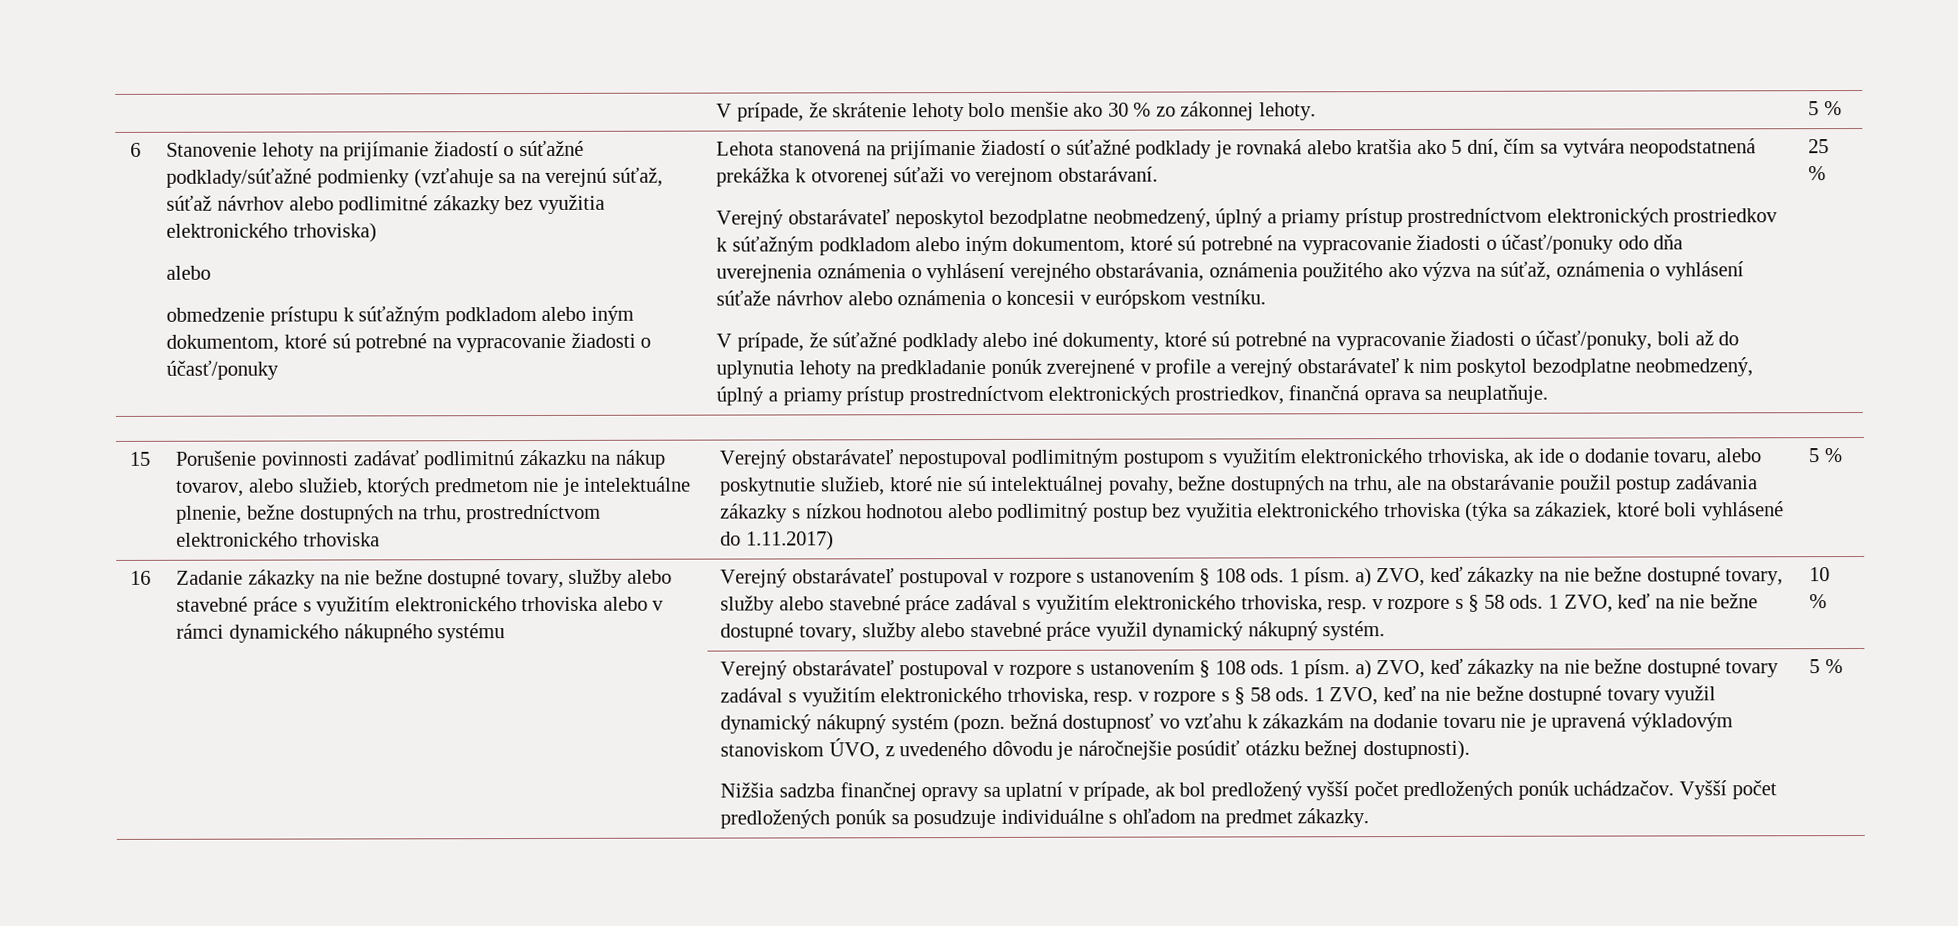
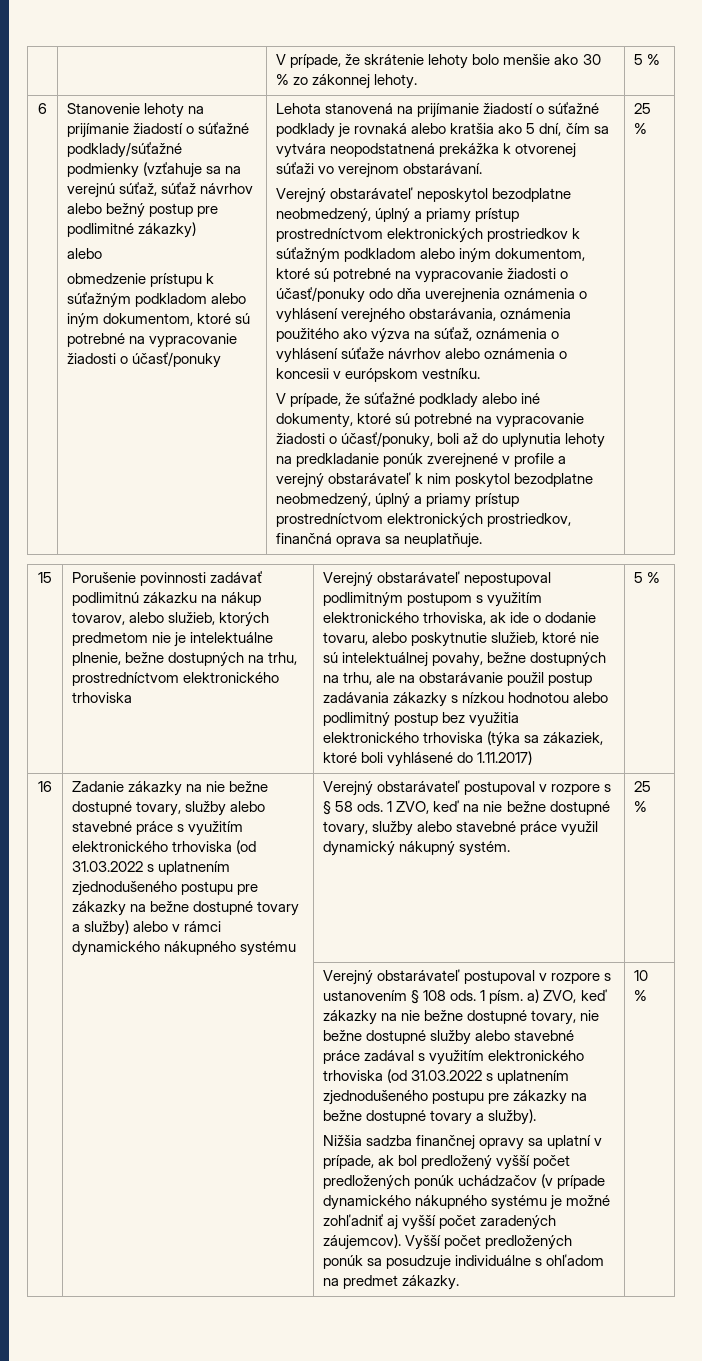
[338,194,605,215] [166,222,377,243] podlimitné zákazky bez využitia elektronického trhoviska) -> [106,203,219,218] [67,222,197,238] bežný postup pre podlimitné zákazky)
(599, 604) none -> [236,840,257,854] [72,861,231,875] [72,881,259,896] [72,901,300,916] [72,920,130,936] (od 31.03.2022 s uplatnením zjednodušeného postupu pre zákazky na bežne dostupné tovary a služby)
[1089,566,1784,588] [720,594,1464,615] ustanovením § 108 ods. 1 písm. a) ZVO, keď zákazky na nie bežne dostupné tovary, služby alebo stavebné práce zadával s využitím elektronického trhoviska, resp. v rozpore s -> (612, 788) none
[1809,567,1831,582] 10 -> [634,781,652,792] 25
[1725,661,1780,678] [720,685,1717,707] [720,712,1734,735] [720,738,1470,761] tovary zadával s využitím elektronického trhoviska, resp. v rozpore s § 58 ods. 1 ZVO, keď na nie bežne dostupné tovary využil dynamický nákupný systém (pozn. bežná dostupnosť vo vzťahu k zákazkám na dodanie tovaru nie je upravená výkladovým stanoviskom ÚVO, z uvedeného dôvodu je náročnejšie posúdiť otázku bežnej dostupnosti). -> [531,1010,600,1025] [323,1030,575,1045] [323,1050,585,1065] [323,1069,570,1084] [323,1090,588,1105] [323,1109,537,1125] tovary, nie bežne dostupné služby alebo stavebné práce zadával s využitím elektronického trhoviska (od 31.03.2022 s uplatnením zjednodušeného postupu pre zákazky na bežne dostupné tovary a služby).
[1573,780,1675,796] uchádzačov. -> [458,1174,606,1189] [323,1195,611,1210] [323,1214,557,1230] [323,1234,402,1250] uchádzačov (v prípade dynamického nákupného systému je možné zohľadniť aj vyšší počet zaradených záujemcov).
[1809,659,1821,674] 5 -> [634,970,649,981] 10

